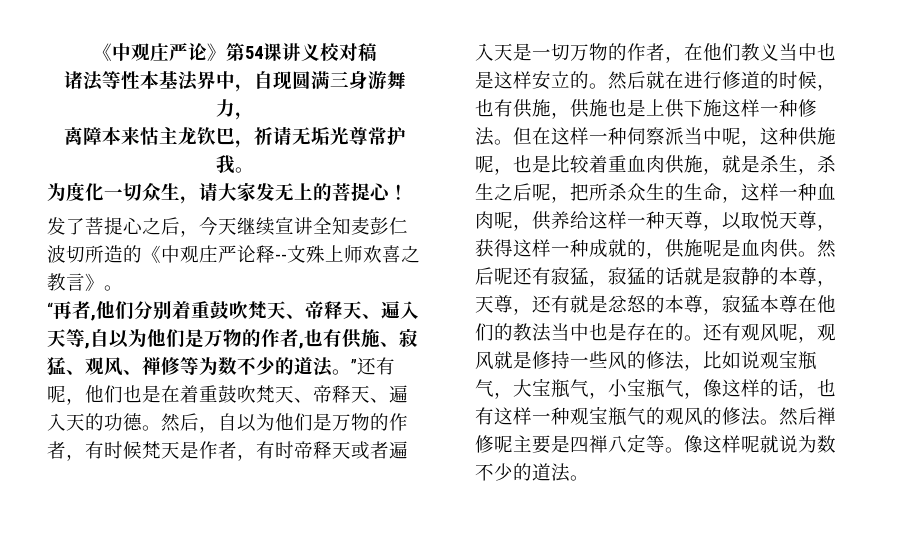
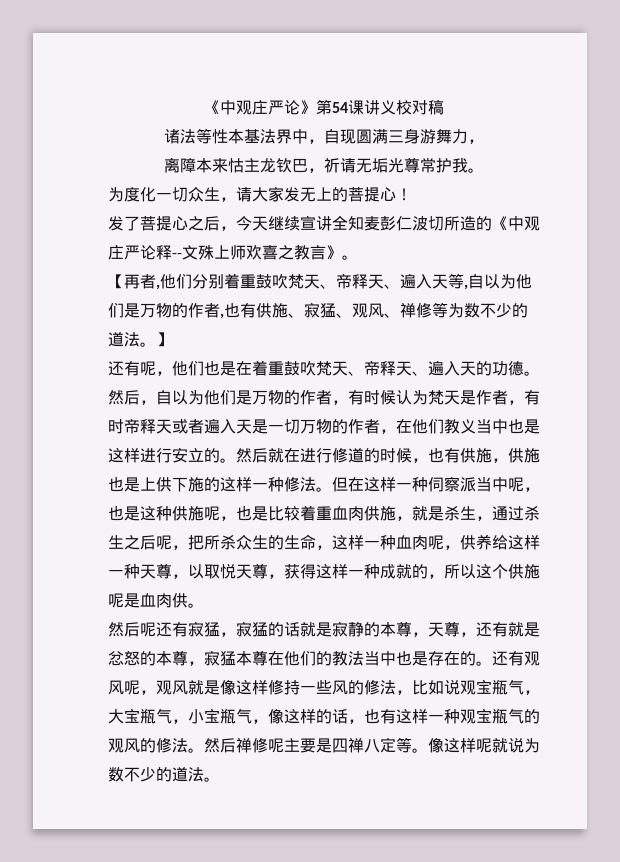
[47,302,53,317] “ -> [108,274,124,289] 【
[351,359,357,373] ” -> [156,332,172,347] 】 //
(142, 450) none -> [396,390,428,405] 认为
(532, 80) none -> [140,448,172,463] 进行
(722, 108) none -> [204,477,220,492] 的
(760, 143) none -> [108,506,140,521] 也是
(817, 171) none -> [492,506,524,521] 通过
(665, 255) none -> [444,564,508,579] 所以这个
(817, 254) none -> (204, 605) //
(532, 360) none -> [220,680,268,695] 像这样

